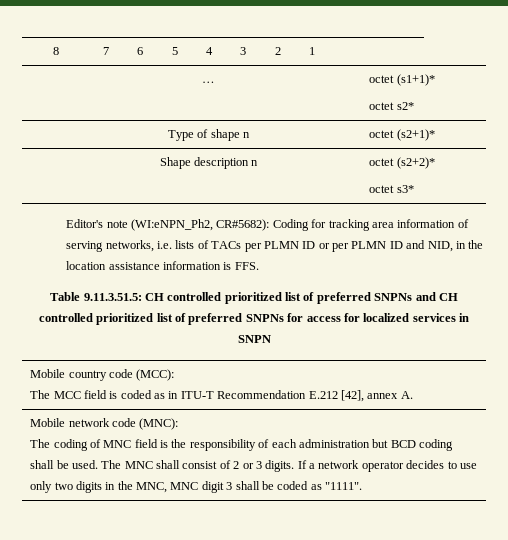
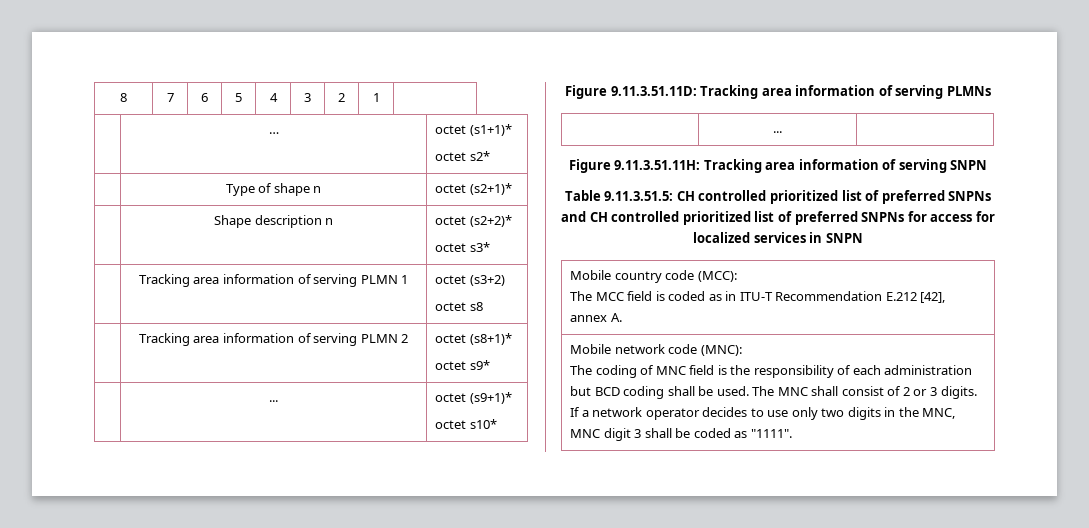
[66,219,469,231] [66,240,484,252] [66,261,259,270] // Editor's note (WI:eNPN_Ph2, CR#5682): Coding for tracking area information of serving networks, i.e. lists of TACs per PLMN ID or per PLMN ID and NID, in the location assistance information is FFS. -> [138,274,409,287] [435,275,505,286] [435,302,483,311] [138,333,409,346] [435,333,512,345] [435,360,490,370] [269,400,278,402] [435,392,512,404] [435,419,497,429] [565,85,991,99] [773,131,782,133] [568,159,988,173] // | Tracking area information of serving PLMN 1 | octet (s3+2) // octet s8 // | Tracking area information of serving PLMN 2 | octet (s8+1)* // octet s9* // | ... | octet (s9+1)* // octet s10* // Figure 9.11.3.51.11D: Tracking area information of serving PLMNs // | ... | // Figure 9.11.3.51.11H: Tracking area information of serving SNPN

